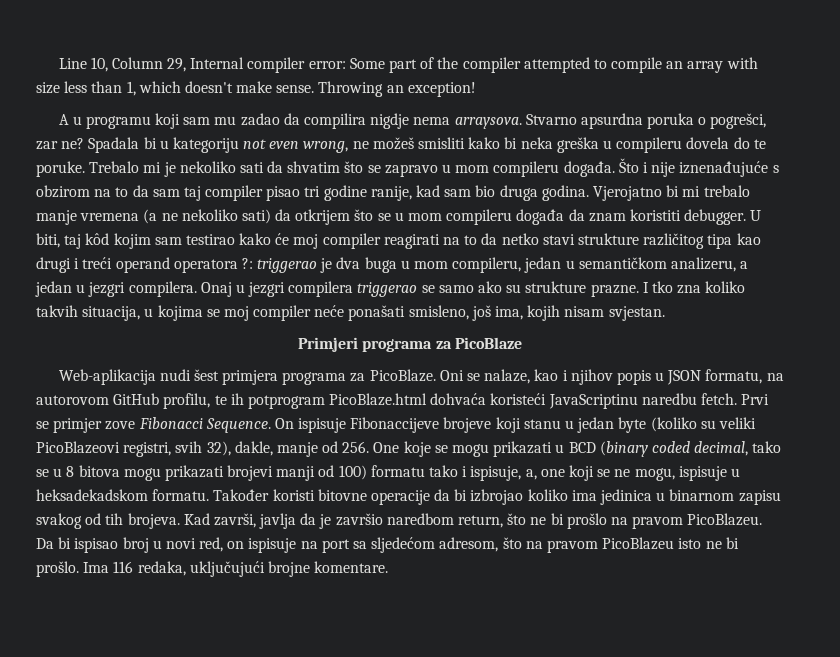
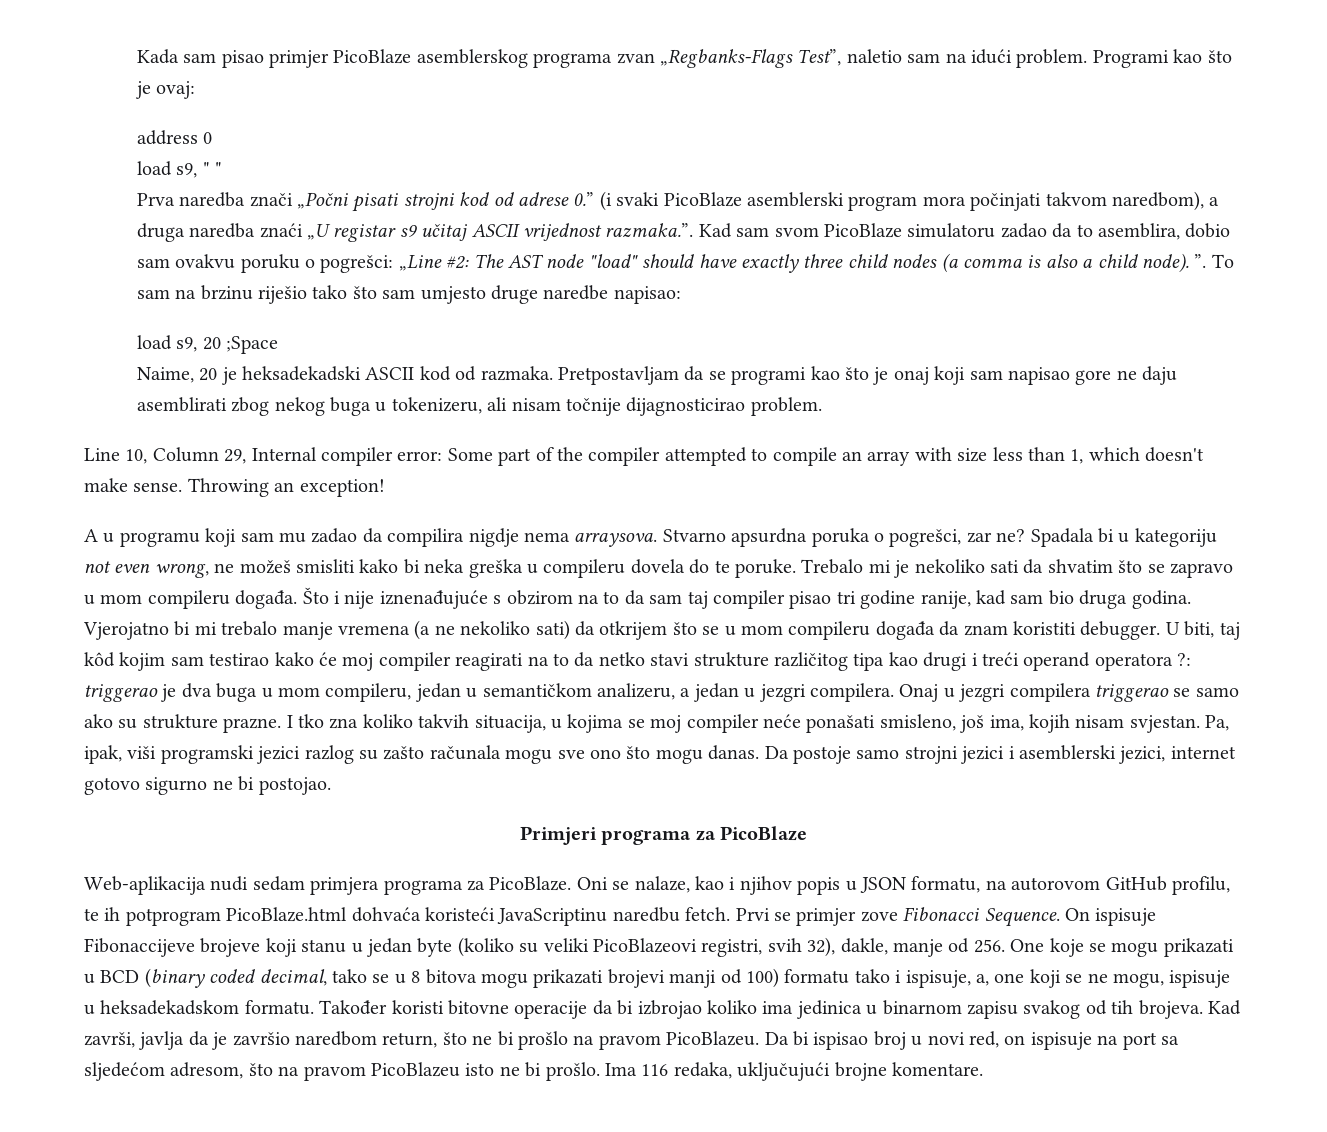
(58, 63) none -> [136,49,1232,68] [135,81,196,99] [136,130,213,145] [136,161,223,178] [136,191,1220,212] [136,223,1231,242] [136,253,1234,273] [136,285,681,304] [136,335,279,354] [136,366,1178,385] [136,397,822,416] Kada sam pisao primjer PicoBlaze asemblerskog programa zvan „Regbanks-Flags Test”, naletio sam na idući problem. Programi kao što je ovaj: // address 0 // load s9, " " // Prva naredba znači „Počni pisati strojni kod od adrese 0.” (i svaki PicoBlaze asemblerski program mora počinjati takvom naredbom), a druga naredba znaći „U registar s9 učitaj ASCII vrijednost razmaka.”. Kad sam svom PicoBlaze simulatoru zadao da to asemblira, dobio sam ovakvu poruku o pogrešci: „Line #2: The AST node "load" should have exactly three child nodes (a comma is also a child node). ”. To sam na brzinu riješio tako što sam umjesto druge naredbe napisao: // load s9, 20 ;Space // Naime, 20 je heksadekadski ASCII kod od razmaka. Pretpostavljam da se programi kao što je onaj koji sam napisao gore ne daju asemblirati zbog nekog buga u tokenizeru, ali nisam točnije dijagnosticirao problem. //
(665, 313) none -> [1205,715,1230,731] [84,745,1236,764] [84,776,331,795] Pa, ipak, viši programski jezici razlog su zašto računala mogu sve ono što mogu danas. Da postoje samo strojni jezici i asemblerski jezici, internet gotovo sigurno ne bi postojao.
[193,369,219,381] šest -> [252,876,305,891] sedam

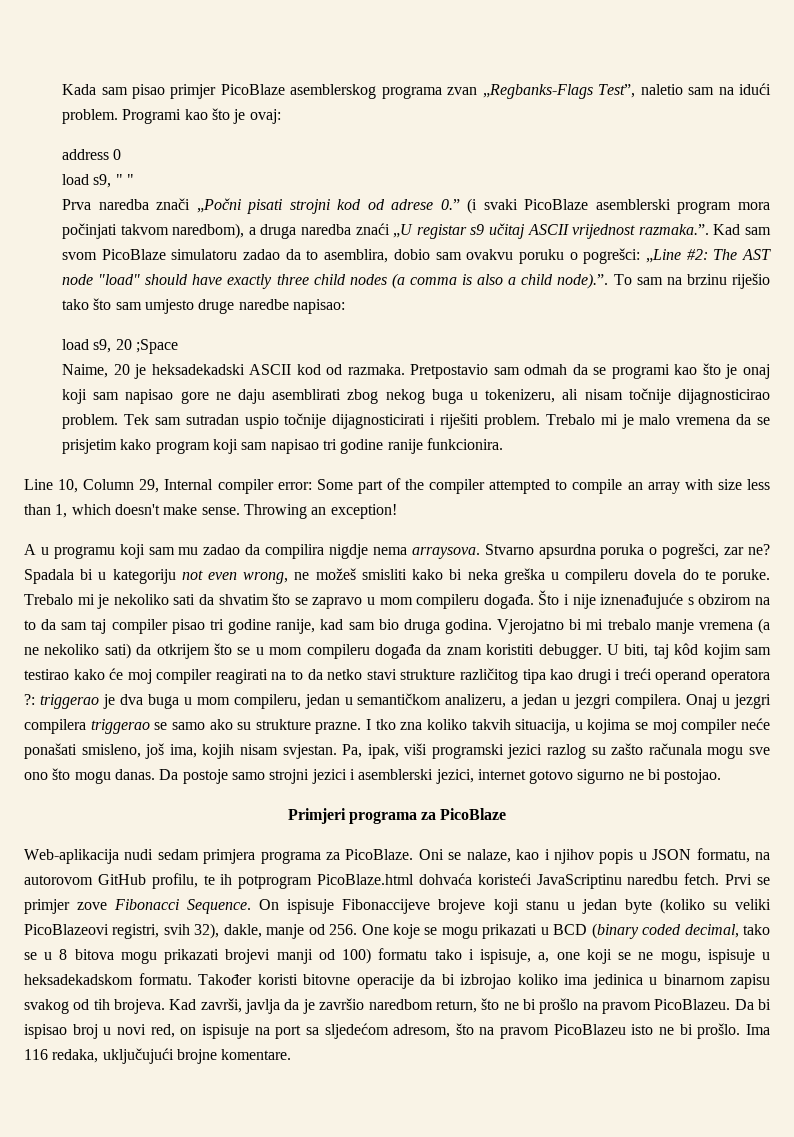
[1142,253,1207,273] node). ”. -> [557,273,609,289] node).”.
[558,366,680,385] Pretpostavljam -> [410,364,568,379] Pretpostavio sam odmah
(822, 406) none -> [123,413,771,429] [62,438,503,454] Tek sam sutradan uspio točnije dijagnosticirati i riješiti problem. Trebalo mi je malo vremena da se prisjetim kako program koji sam napisao tri godine ranije funkcionira.

